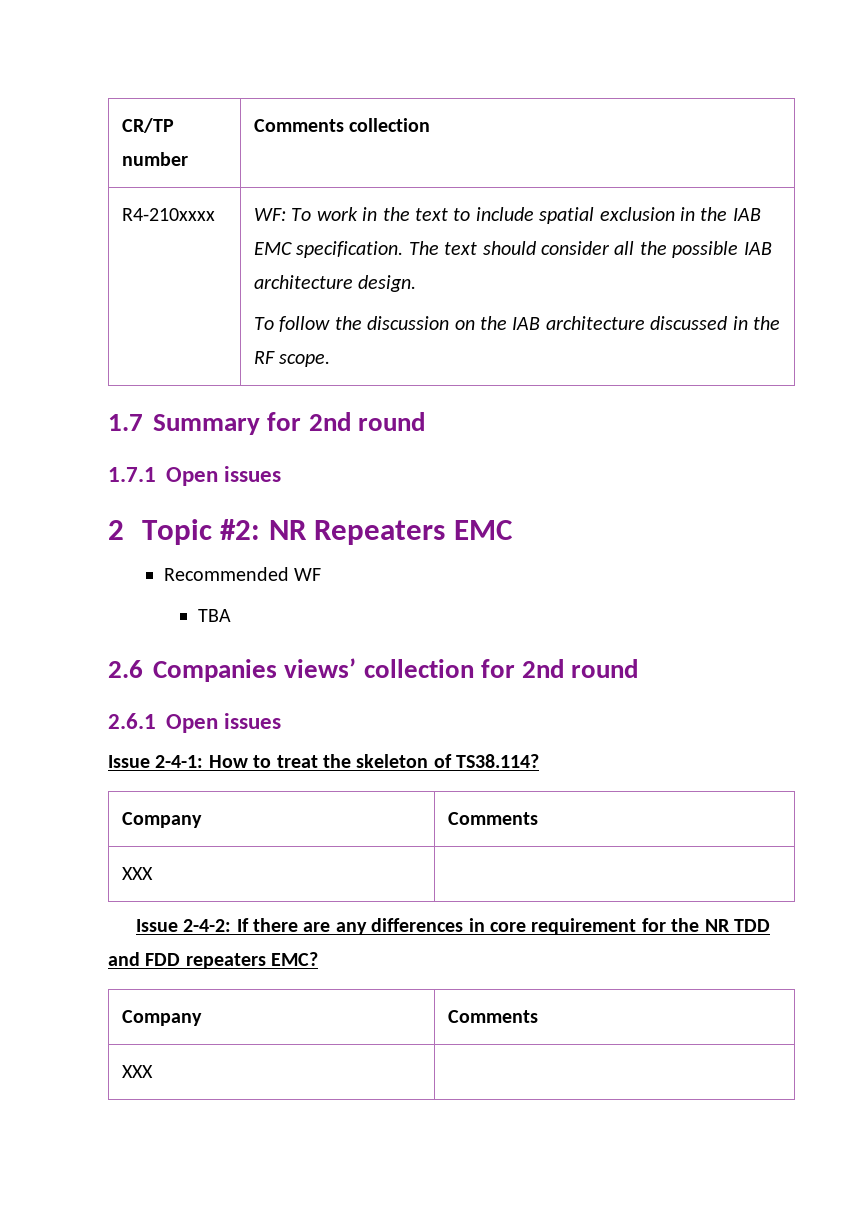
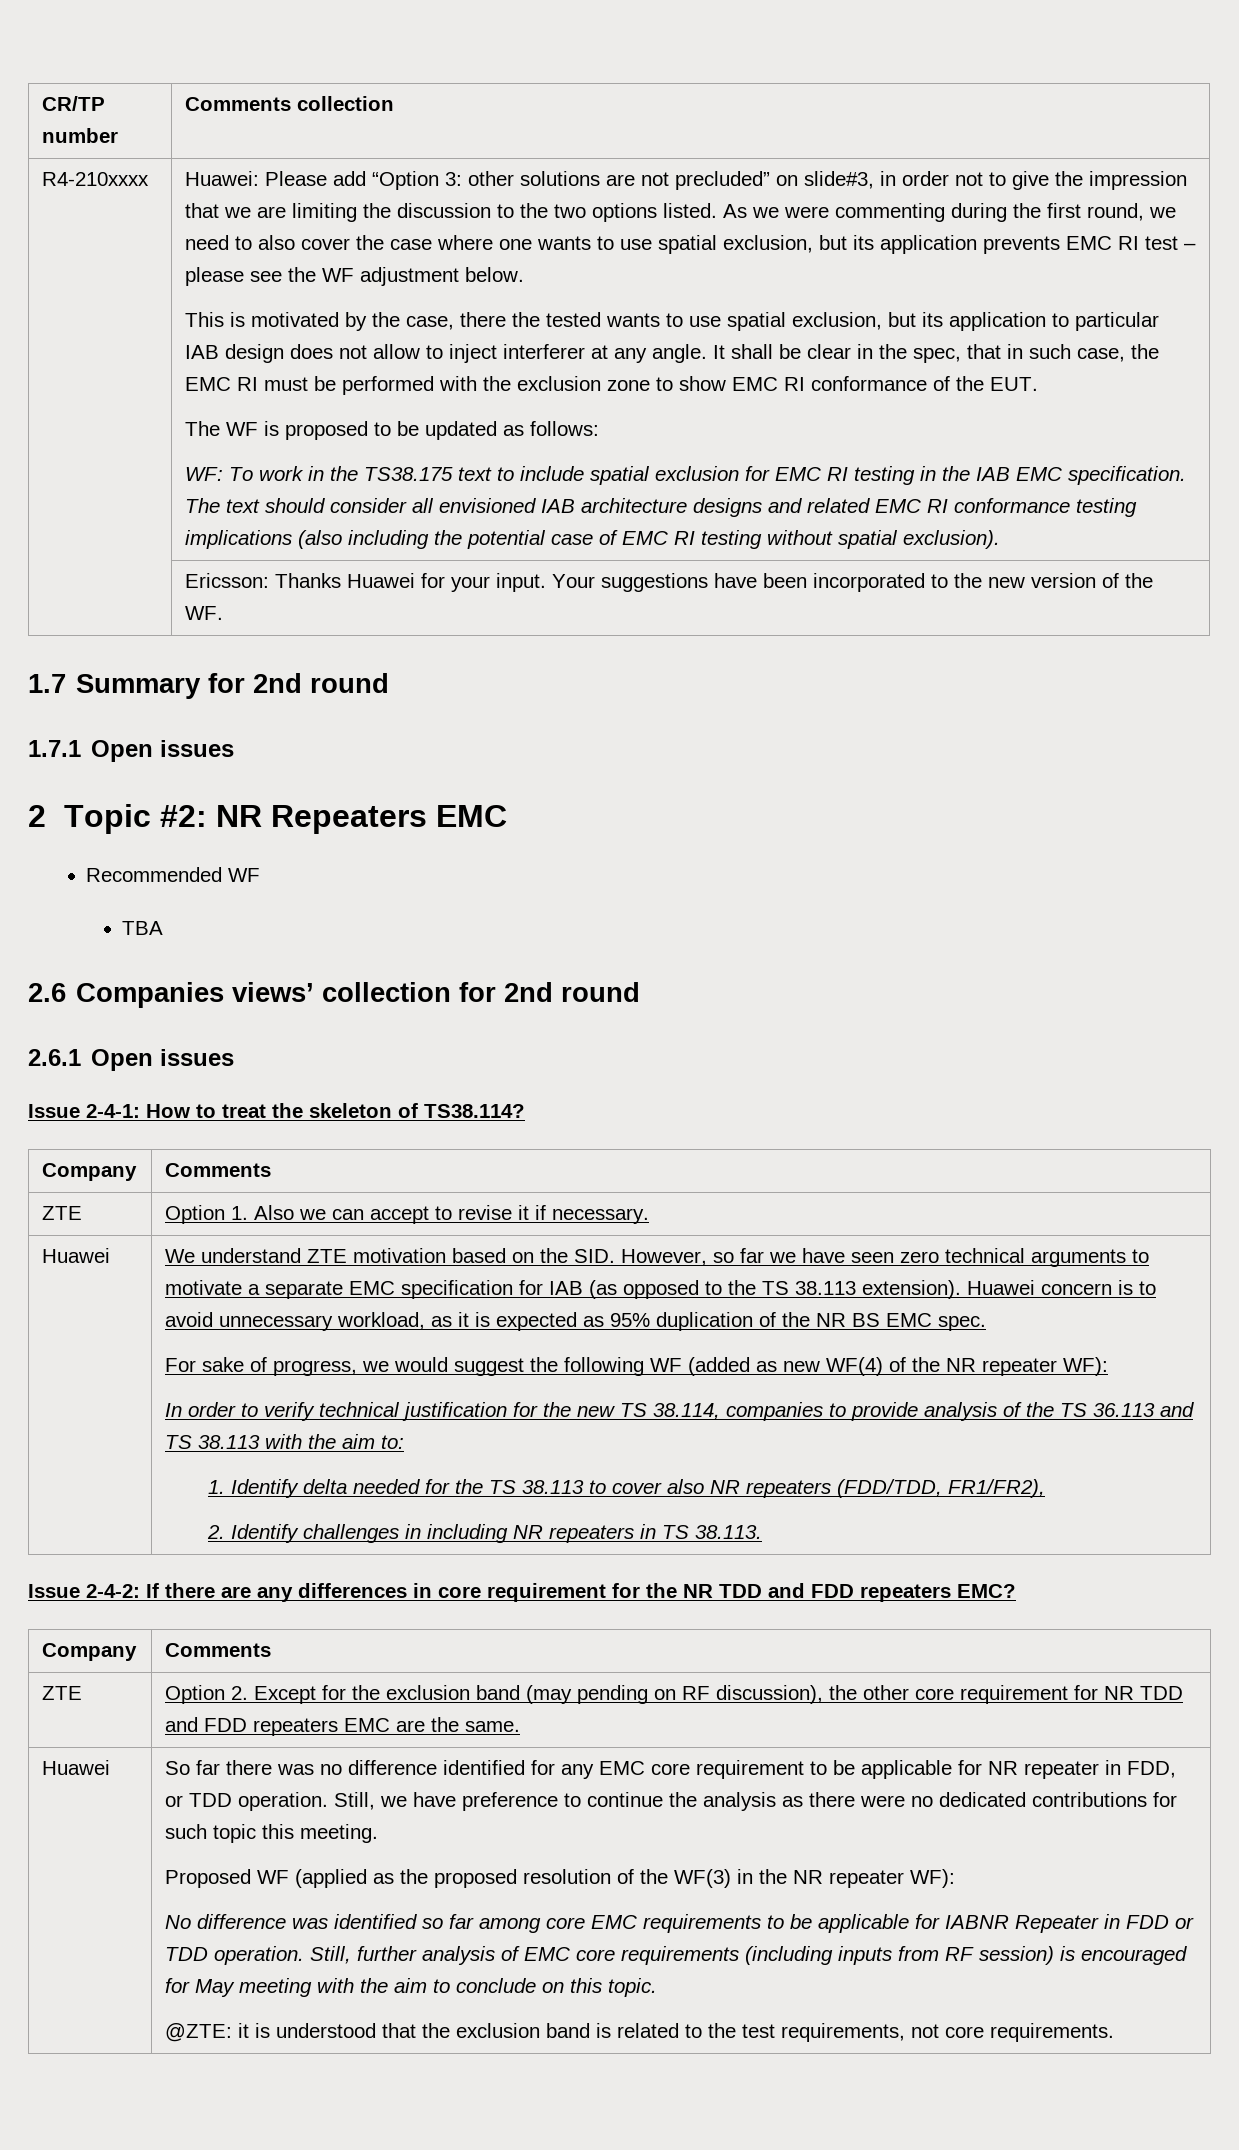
(215, 214) none -> [185,171,1188,190] [185,203,1177,222] [185,235,1197,254] [185,267,525,286] [185,312,1160,331] [185,344,1160,363] [185,376,1039,395] [185,421,600,440] Huawei: Please add “Option 3: other solutions are not precluded” on slide#3, in order not to give the impression that we are limiting the discussion to the two options listed. As we were commenting during the first round, we need to also cover the case where one wants to use spatial exclusion, but its application prevents EMC RI test – please see the WF adjustment below. // This is motivated by the case, there the tested wants to use spatial exclusion, but its application to particular IAB design does not allow to inject interferer at any angle. It shall be clear in the spec, that in such case, the EMC RI must be performed with the exclusion zone to show EMC RI conformance of the EUT. // The WF is proposed to be updated as follows: //
(410, 214) none -> [364,467,454,481] TS38.175
(675, 214) none -> [745,466,916,485] for EMC RI testing
[639,241,772,258] [253,275,417,292] [253,316,780,332] [253,351,331,367] the possible IAB architecture design. // To follow the discussion on the IAB architecture discussed in the RF scope. -> [439,498,1138,517] [185,530,1001,549] [185,573,1154,592] [185,606,224,620] envisioned IAB architecture designs and related EMC RI conformance testing implications (also including the potential case of EMC RI testing without spatial exclusion). // | Ericsson: Thanks Huawei for your input. Your suggestions have been incorporated to the new version of the WF.
[121,867,153,880] XXX | -> [42,1206,83,1220] [165,1205,650,1224] [42,1248,111,1263] [165,1248,1150,1267] [165,1280,1157,1299] [165,1312,987,1331] [165,1357,1109,1376] [165,1402,1195,1421] [165,1434,405,1449] [207,1479,1045,1498] [206,1524,762,1543] ZTE | Option 1. Also we can accept to revise it if necessary. // Huawei | We understand ZTE motivation based on the SID. However, so far we have seen zero technical arguments to motivate a separate EMC specification for IAB (as opposed to the TS 38.113 extension). Huawei concern is to avoid unnecessary workload, as it is expected as 95% duplication of the NR BS EMC spec. // For sake of progress, we would suggest the following WF (added as new WF(4) of the NR repeater WF): // In order to verify technical justification for the new TS 38.114, companies to provide analysis of the TS 36.113 and TS 38.113 with the aim to: // 1. Identify delta needed for the TS 38.113 to cover also NR repeaters (FDD/TDD, FR1/FR2), // 2. Identify challenges in including NR repeaters in TS 38.113.
[121,1065,153,1078] XXX | -> [42,1686,83,1700] [165,1685,1184,1704] [165,1717,521,1736] [42,1760,111,1775] [165,1760,1177,1779] [165,1792,1178,1811] [165,1824,379,1843] [165,1869,956,1888] [165,1914,1195,1933] [165,1946,1188,1965] [165,1978,658,1997] [165,2023,1115,2042] ZTE | Option 2. Except for the exclusion band (may pending on RF discussion), the other core requirement for NR TDD and FDD repeaters EMC are the same. // Huawei | So far there was no difference identified for any EMC core requirement to be applicable for NR repeater in FDD, or TDD operation. Still, we have preference to continue the analysis as there were no dedicated contributions for such topic this meeting. // Proposed WF (applied as the proposed resolution of the WF(3) in the NR repeater WF): // No difference was identified so far among core EMC requirements to be applicable for IABNR Repeater in FDD or TDD operation. Still, further analysis of EMC core requirements (including inputs from RF session) is encouraged for May meeting with the aim to conclude on this topic. // @ZTE: it is understood that the exclusion band is related to the test requirements, not core requirements.

